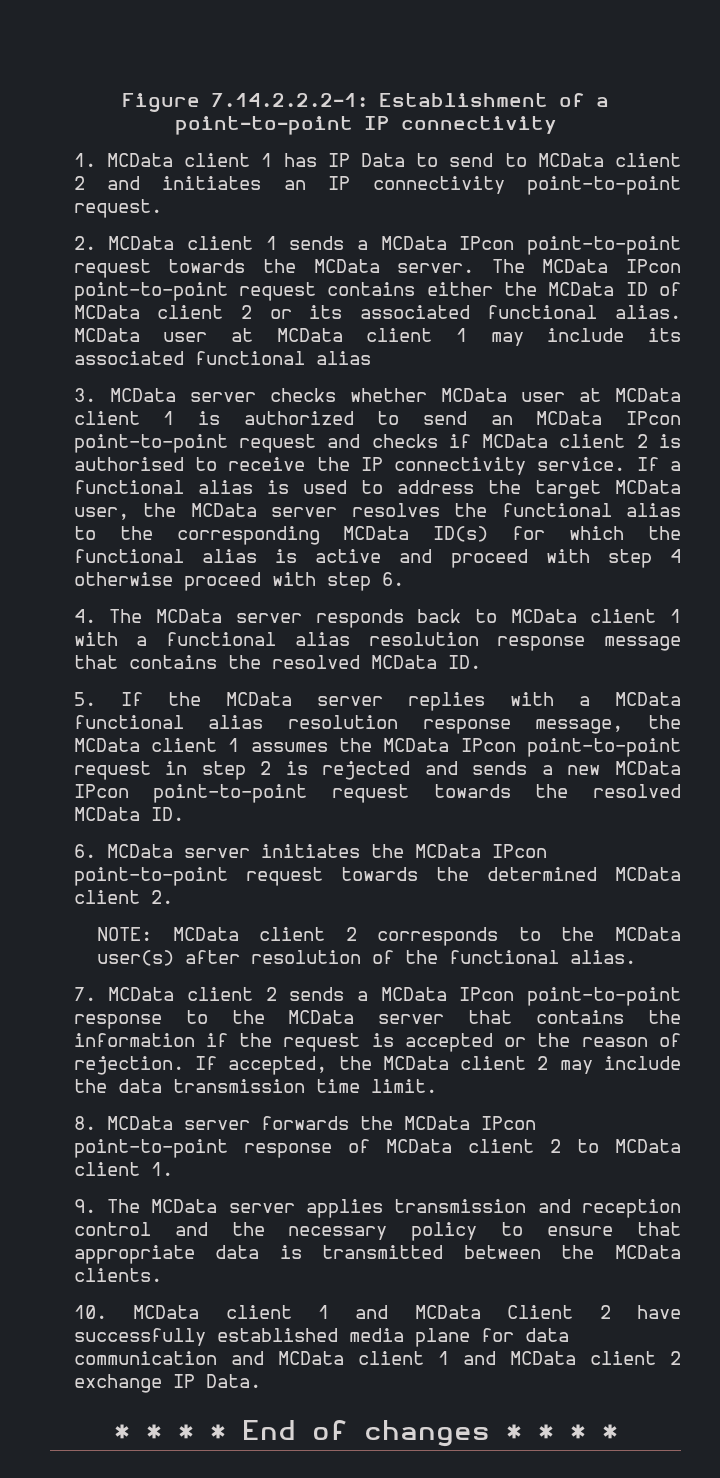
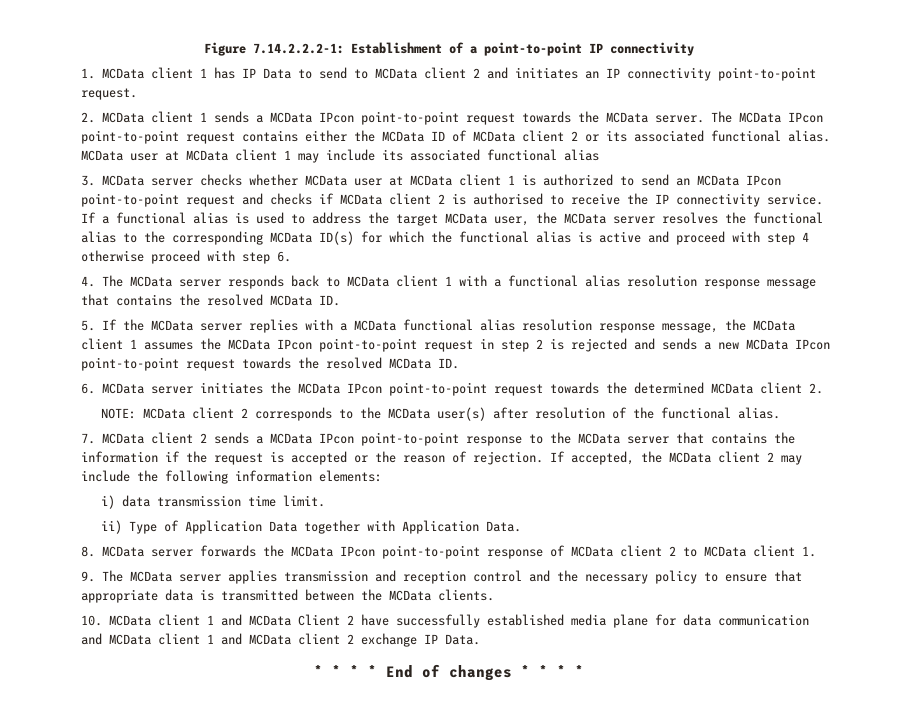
(107, 1086) none -> [165,470,383,484] [101,495,116,509] following information elements: // i)
(437, 1086) none -> [101,520,522,534] // ii) Type of Application Data together with Application Data.

